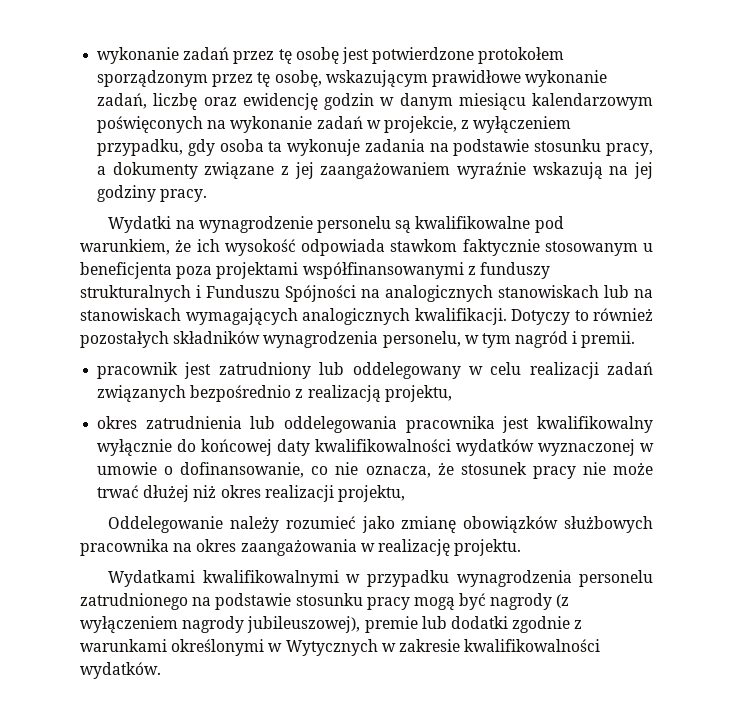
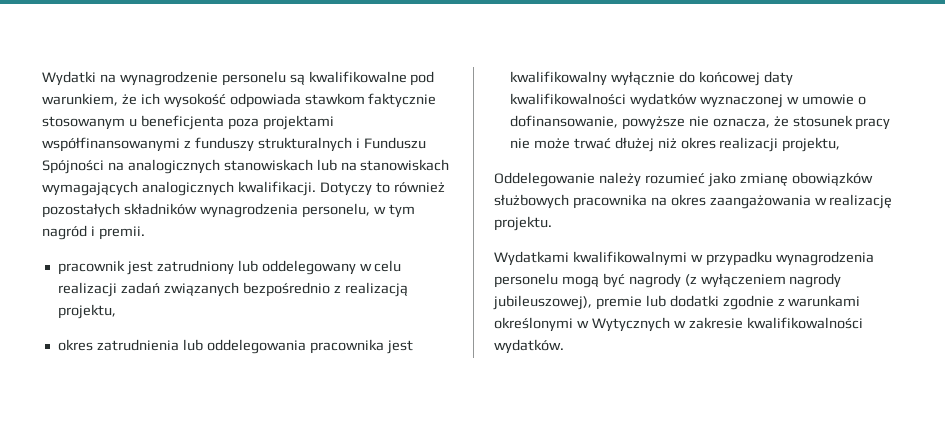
[97,47,565,64] [97,70,608,87] [97,93,653,110] [97,116,572,133] [97,139,654,156] [97,162,654,179] [97,185,208,202] wykonanie zadań przez tę osobę jest potwierdzone protokołem sporządzonym przez tę osobę, wskazującym prawidłowe wykonanie zadań, liczbę oraz ewidencję godzin w danym miesiącu kalendarzowym poświęconych na wykonanie zadań w projekcie, z wyłączeniem przypadku, gdy osoba ta wykonuje zadania na podstawie stosunku pracy, a dokumenty związane z jej zaangażowaniem wyraźnie wskazują na jej godziny pracy. // -> (42, 78) none
[311,466,329,475] co -> [621,116,685,130] powyższe
[80,593,410,610] zatrudnionego na podstawie stosunku pracy -> (558, 280) none

